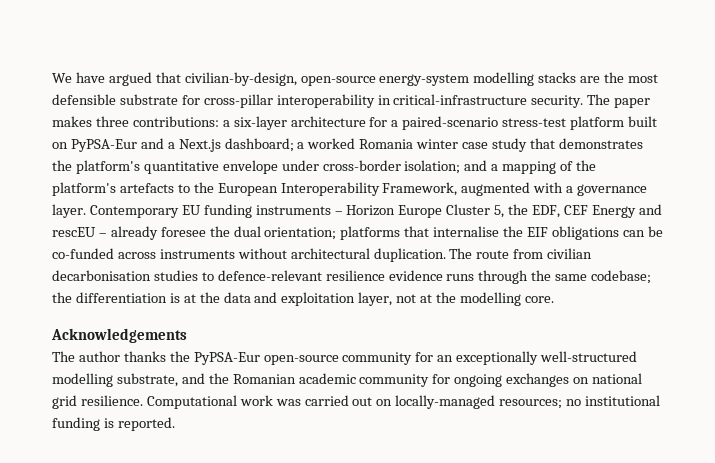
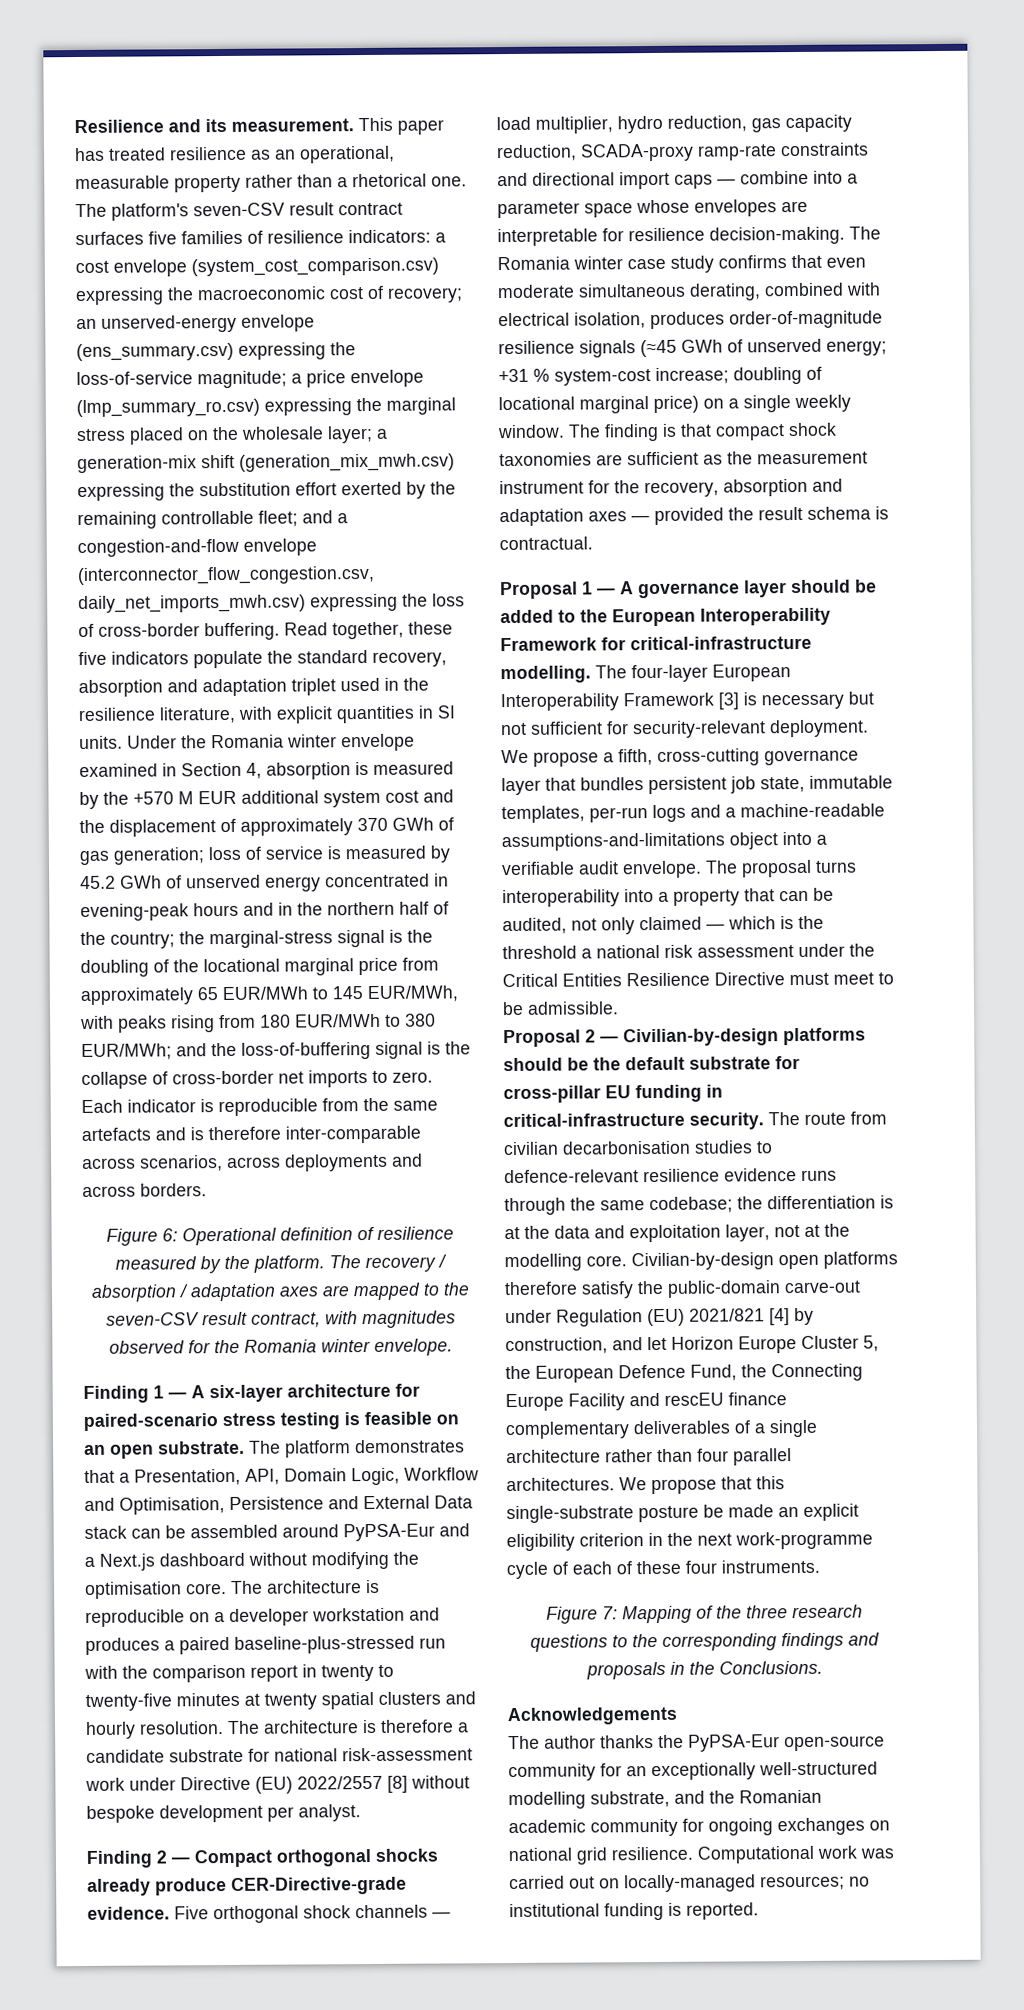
[52,72,659,86] [52,94,651,108] [52,116,658,130] [52,138,643,152] [52,160,597,174] [52,182,648,196] [52,204,662,218] [52,226,663,240] [52,248,446,262] We have argued that civilian-by-design, open-source energy-system modelling stacks are the most defensible substrate for cross-pillar interoperability in critical-infrastructure security. The paper makes three contributions: a six-layer architecture for a paired-scenario stress-test platform built on PyPSA-Eur and a Next.js dashboard; a worked Romania winter case study that demonstrates the platform's quantitative envelope under cross-border isolation; and a mapping of the platform's artefacts to the European Interoperability Framework, augmented with a governance layer. Contemporary EU funding instruments – Horizon Europe Cluster 5, the EDF, CEF Energy and rescEU – already foresee the dual orientation; platforms that internalise the EIF obligations can be co-funded across instruments without architectural duplication. -> [74,117,444,135] [75,145,395,164] [75,173,467,193] [75,202,403,221] [75,229,446,246] [75,257,439,277] [75,285,463,306] [76,314,315,333] [76,342,356,362] [76,369,424,389] [76,397,456,418] [76,425,388,445] [77,453,455,474] [77,481,456,502] [77,510,348,530] [77,538,317,558] [77,565,375,586] [78,593,465,614] [78,621,453,641] [78,650,447,669] [78,677,429,698] [78,705,455,724] [79,733,415,752] [79,761,454,780] [79,789,454,810] [79,817,454,837] [79,845,451,866] [80,873,449,892] [80,901,449,922] [80,929,433,949] [80,957,439,978] [80,985,458,1006] [80,1013,436,1033] [81,1041,471,1061] [81,1070,433,1090] [81,1097,438,1117] [81,1125,421,1144] [82,1153,423,1172] [82,1183,207,1198] [105,1226,454,1246] [114,1254,447,1274] [90,1282,470,1302] [105,1310,456,1329] [108,1338,453,1356] [83,1383,420,1403] [83,1411,459,1431] [84,1439,465,1459] [84,1467,479,1486] [84,1495,473,1515] [84,1523,470,1542] [84,1551,419,1571] [85,1579,380,1599] [85,1607,440,1627] [85,1635,446,1655] [84,1664,394,1683] [85,1691,476,1711] [85,1719,469,1739] [86,1747,473,1763] [85,1775,470,1794] [86,1804,361,1823] [86,1848,438,1868] [87,1876,407,1896] [87,1904,451,1924] [496,114,852,134] [496,142,869,162] [497,170,858,190] [497,199,808,219] [497,226,881,247] [497,254,866,273] [497,282,881,301] [498,310,883,330] [498,338,887,358] [498,366,822,386] [498,394,851,414] [497,422,837,442] [499,451,868,467] [499,478,843,498] [499,506,889,527] [499,536,593,551] [500,579,877,600] [500,607,831,627] [500,635,812,652] [500,664,791,684] [500,691,874,712] [501,719,869,739] [501,748,859,767] [501,775,893,796] [501,803,885,824] [501,831,827,852] [502,859,857,879] [502,887,834,908] [502,915,824,935] [502,943,875,960] [502,972,894,988] [502,1001,619,1016] [503,1027,866,1048] [503,1055,800,1072] [503,1084,723,1104] [503,1112,764,1130] Resilience and its measurement. This paper has treated resilience as an operational, measurable property rather than a rhetorical one. The platform's seven-CSV result contract surfaces five families of resilience indicators: a cost envelope (system_cost_comparison.csv) expressing the macroeconomic cost of recovery; an unserved-energy envelope (ens_summary.csv) expressing the loss-of-service magnitude; a price envelope (lmp_summary_ro.csv) expressing the marginal stress placed on the wholesale layer; a generation-mix shift (generation_mix_mwh.csv) expressing the substitution effort exerted by the remaining controllable fleet; and a congestion-and-flow envelope (interconnector_flow_congestion.csv, daily_net_imports_mwh.csv) expressing the loss of cross-border buffering. Read together, these five indicators populate the standard recovery, absorption and adaptation triplet used in the resilience literature, with explicit quantities in SI units. Under the Romania winter envelope examined in Section 4, absorption is measured by the +570 M EUR additional system cost and the displacement of approximately 370 GWh of gas generation; loss of service is measured by 45.2 GWh of unserved energy concentrated in evening-peak hours and in the northern half of the country; the marginal-stress signal is the doubling of the locational marginal price from approximately 65 EUR/MWh to 145 EUR/MWh, with peaks rising from 180 EUR/MWh to 380 EUR/MWh; and the loss-of-buffering signal is the collapse of cross-border net imports to zero. Each indicator is reproducible from the same artefacts and is therefore inter-comparable across scenarios, across deployments and across borders. // Figure 6: Operational definition of resilience measured by the platform. The recovery / absorption / adaptation axes are mapped to the seven-CSV result contract, with magnitudes observed for the Romania winter envelope. // Finding 1 — A six-layer architecture for paired-scenario stress testing is feasible on an open substrate. The platform demonstrates that a Presentation, API, Domain Logic, Workflow and Optimisation, Persistence and External Data stack can be assembled around PyPSA-Eur and a Next.js dashboard without modifying the optimisation core. The architecture is reproducible on a developer workstation and produces a paired baseline-plus-stressed run with the comparison report in twenty to twenty-five minutes at twenty spatial clusters and hourly resolution. The architecture is therefore a candidate substrate for national risk-assessment work under Directive (EU) 2022/2557 [8] without bespoke development per analyst. // Finding 2 — Compact orthogonal shocks already produce CER-Directive-grade evidence. Five orthogonal shock channels — load multiplier, hydro reduction, gas capacity reduction, SCADA-proxy ramp-rate constraints and directional import caps — combine into a parameter space whose envelopes are interpretable for resilience decision-making. The Romania winter case study confirms that even moderate simultaneous derating, combined with electrical isolation, produces order-of-magnitude resilience signals (≈45 GWh of unserved energy; +31 % system-cost increase; doubling of locational marginal price) on a single weekly window. The finding is that compact shock taxonomies are sufficient as the measurement instrument for the recovery, absorption and adaptation axes — provided the result schema is contractual. // Proposal 1 — A governance layer should be added to the European Interoperability Framework for critical-infrastructure modelling. The four-layer European Interoperability Framework [3] is necessary but not sufficient for security-relevant deployment. We propose a fifth, cross-cutting governance layer that bundles persistent job state, immutable templates, per-run logs and a machine-readable assumptions-and-limitations object into a verifiable audit envelope. The proposal turns interoperability into a property that can be audited, not only claimed — which is the threshold a national risk assessment under the Critical Entities Resilience Directive must meet to be admissible. // Proposal 2 — Civilian-by-design platforms should be the default substrate for cross-pillar EU funding in critical-infrastructure security.
(554, 299) none -> [631,1251,898,1271] [504,1280,861,1299] [505,1307,814,1327] [505,1335,879,1355] [505,1363,863,1383] [505,1392,787,1412] [505,1419,818,1440] [506,1448,792,1466] [506,1476,785,1495] [506,1503,859,1524] [506,1531,873,1552] [506,1559,820,1580] [546,1604,863,1624] [530,1632,880,1652] [585,1660,823,1680] Civilian-by-design open platforms therefore satisfy the public-domain carve-out under Regulation (EU) 2021/821 [4] by construction, and let Horizon Europe Cluster 5, the European Defence Fund, the Connecting Europe Facility and rescEU finance complementary deliverables of a single architecture rather than four parallel architectures. We propose that this single-substrate posture be made an explicit eligibility criterion in the next work-programme cycle of each of these four instruments. // Figure 7: Mapping of the three research questions to the corresponding findings and proposals in the Conclusions.

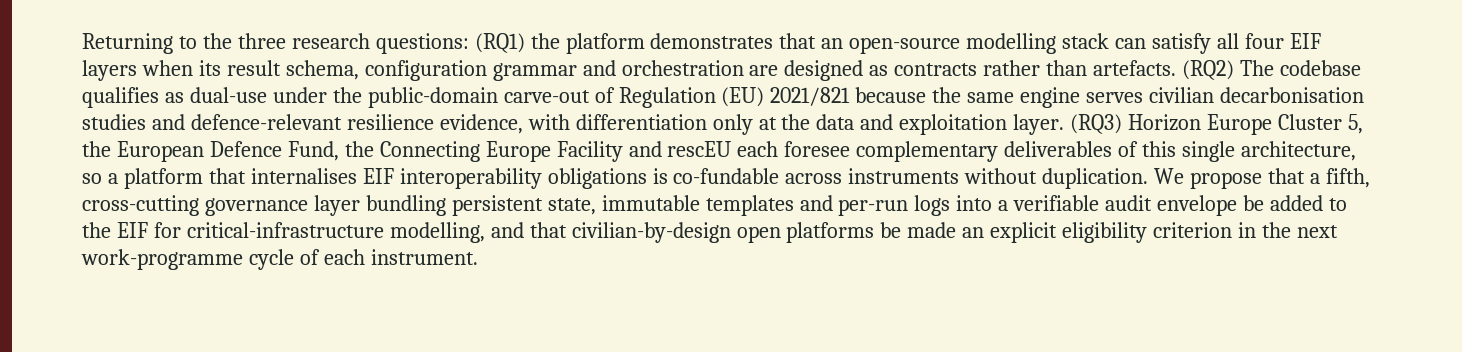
[74,117,444,135] [75,145,395,164] [75,173,467,193] [75,202,403,221] [75,229,446,246] [75,257,439,277] [75,285,463,306] [76,314,315,333] [76,342,356,362] [76,369,424,389] [76,397,456,418] [76,425,388,445] [77,453,455,474] [77,481,456,502] [77,510,348,530] [77,538,317,558] [77,565,375,586] [78,593,465,614] [78,621,453,641] [78,650,447,669] [78,677,429,698] [78,705,455,724] [79,733,415,752] [79,761,454,780] [79,789,454,810] [79,817,454,837] [79,845,451,866] [80,873,449,892] [80,901,449,922] [80,929,433,949] [80,957,439,978] [80,985,458,1006] [80,1013,436,1033] [81,1041,471,1061] [81,1070,433,1090] [81,1097,438,1117] [81,1125,421,1144] [82,1153,423,1172] [82,1183,207,1198] [105,1226,454,1246] [114,1254,447,1274] [90,1282,470,1302] [105,1310,456,1329] [108,1338,453,1356] [83,1383,420,1403] [83,1411,459,1431] [84,1439,465,1459] [84,1467,479,1486] [84,1495,473,1515] [84,1523,470,1542] [84,1551,419,1571] [85,1579,380,1599] [85,1607,440,1627] [85,1635,446,1655] [84,1664,394,1683] [85,1691,476,1711] [85,1719,469,1739] [86,1747,473,1763] [85,1775,470,1794] [86,1804,361,1823] [86,1848,438,1868] [87,1876,407,1896] [87,1904,451,1924] [496,114,852,134] [496,142,869,162] [497,170,858,190] [497,199,808,219] [497,226,881,247] [497,254,866,273] [497,282,881,301] [498,310,883,330] [498,338,887,358] [498,366,822,386] [498,394,851,414] [497,422,837,442] [499,451,868,467] [499,478,843,498] [499,506,889,527] [499,536,593,551] [500,579,877,600] [500,607,831,627] [500,635,812,652] [500,664,791,684] [500,691,874,712] [501,719,869,739] [501,748,859,767] [501,775,893,796] [501,803,885,824] [501,831,827,852] [502,859,857,879] [502,887,834,908] [502,915,824,935] [502,943,875,960] [502,972,894,988] [502,1001,619,1016] [503,1027,866,1048] [503,1055,800,1072] [503,1084,723,1104] [503,1111,887,1130] Resilience and its measurement. This paper has treated resilience as an operational, measurable property rather than a rhetorical one. The platform's seven-CSV result contract surfaces five families of resilience indicators: a cost envelope (system_cost_comparison.csv) expressing the macroeconomic cost of recovery; an unserved-energy envelope (ens_summary.csv) expressing the loss-of-service magnitude; a price envelope (lmp_summary_ro.csv) expressing the marginal stress placed on the wholesale layer; a generation-mix shift (generation_mix_mwh.csv) expressing the substitution effort exerted by the remaining controllable fleet; and a congestion-and-flow envelope (interconnector_flow_congestion.csv, daily_net_imports_mwh.csv) expressing the loss of cross-border buffering. Read together, these five indicators populate the standard recovery, absorption and adaptation triplet used in the resilience literature, with explicit quantities in SI units. Under the Romania winter envelope examined in Section 4, absorption is measured by the +570 M EUR additional system cost and the displacement of approximately 370 GWh of gas generation; loss of service is measured by 45.2 GWh of unserved energy concentrated in evening-peak hours and in the northern half of the country; the marginal-stress signal is the doubling of the locational marginal price from approximately 65 EUR/MWh to 145 EUR/MWh, with peaks rising from 180 EUR/MWh to 380 EUR/MWh; and the loss-of-buffering signal is the collapse of cross-border net imports to zero. Each indicator is reproducible from the same artefacts and is therefore inter-comparable across scenarios, across deployments and across borders. // Figure 6: Operational definition of resilience measured by the platform. The recovery / absorption / adaptation axes are mapped to the seven-CSV result contract, with magnitudes observed for the Romania winter envelope. // Finding 1 — A six-layer architecture for paired-scenario stress testing is feasible on an open substrate. The platform demonstrates that a Presentation, API, Domain Logic, Workflow and Optimisation, Persistence and External Data stack can be assembled around PyPSA-Eur and a Next.js dashboard without modifying the optimisation core. The architecture is reproducible on a developer workstation and produces a paired baseline-plus-stressed run with the comparison report in twenty to twenty-five minutes at twenty spatial clusters and hourly resolution. The architecture is therefore a candidate substrate for national risk-assessment work under Directive (EU) 2022/2557 [8] without bespoke development per analyst. // Finding 2 — Compact orthogonal shocks already produce CER-Directive-grade evidence. Five orthogonal shock channels — load multiplier, hydro reduction, gas capacity reduction, SCADA-proxy ramp-rate constraints and directional import caps — combine into a parameter space whose envelopes are interpretable for resilience decision-making. The Romania winter case study confirms that even moderate simultaneous derating, combined with electrical isolation, produces order-of-magnitude resilience signals (≈45 GWh of unserved energy; +31 % system-cost increase; doubling of locational marginal price) on a single weekly window. The finding is that compact shock taxonomies are sufficient as the measurement instrument for the recovery, absorption and adaptation axes — provided the result schema is contractual. // Proposal 1 — A governance layer should be added to the European Interoperability Framework for critical-infrastructure modelling. The four-layer European Interoperability Framework [3] is necessary but not sufficient for security-relevant deployment. We propose a fifth, cross-cutting governance layer that bundles persistent job state, immutable templates, per-run logs and a machine-readable assumptions-and-limitations object into a verifiable audit envelope. The proposal turns interoperability into a property that can be audited, not only claimed — which is the threshold a national risk assessment under the Critical Entities Resilience Directive must meet to be admissible. // Proposal 2 — Civilian-by-design platforms should be the default substrate for cross-pillar EU funding in critical-infrastructure security. The route from -> [82,33,1321,54] [82,60,1361,81] [82,87,1144,108] Returning to the three research questions: (RQ1) the platform demonstrates that an open-source modelling stack can satisfy all four EIF layers when its result schema, configuration grammar and orchestration are designed as contracts rather than artefacts. (RQ2) The codebase qualifies as dual-use under the public-domain carve-out of Regulation (EU) 2021/821 because the same engine serves
[756,1141,773,1154] to -> [151,114,185,130] and
[724,1168,837,1182] [504,1195,894,1216] evidence runs through the same codebase; the differentiation is -> [439,114,753,135] evidence, with differentiation only
[725,1223,850,1242] [504,1251,898,1272] [504,1280,861,1299] [505,1307,814,1327] [505,1336,667,1355] layer, not at the modelling core. Civilian-by-design open platforms therefore satisfy the public-domain carve-out under Regulation (EU) 2021/821 [4] by construction, and let -> [1013,114,1123,135] layer. (RQ3)
[728,1392,787,1406] finance -> [737,141,851,157] each foresee
[754,1419,818,1438] [506,1448,792,1466] [506,1476,785,1495] [506,1505,699,1524] a single architecture rather than four parallel architectures. We propose that this single-substrate posture -> [1142,141,1356,162] [82,168,1370,189] [82,195,1347,216] [82,222,875,243] this single architecture, so a platform that internalises EIF interoperability obligations is co-fundable across instruments without duplication. We propose that a fifth, cross-cutting governance layer bundling persistent state, immutable templates and per-run logs into a verifiable audit envelope be added to the EIF for critical-infrastructure modelling, and that civilian-by-design open platforms
[616,1559,820,1575] [546,1604,863,1624] [530,1632,880,1652] [585,1660,823,1680] [507,1706,678,1726] [508,1734,885,1752] [508,1761,878,1782] [508,1789,822,1810] [508,1817,890,1837] [508,1845,894,1865] [509,1874,870,1893] [509,1902,759,1921] of these four instruments. // Figure 7: Mapping of the three research questions to the corresponding findings and proposals in the Conclusions. // Acknowledgements // The author thanks the PyPSA-Eur open-source community for an exceptionally well-structured modelling substrate, and the Romanian academic community for ongoing exchanges on national grid resilience. Computational work was carried out on locally-managed resources; no institutional funding is reported. -> [370,249,478,265] instrument.

